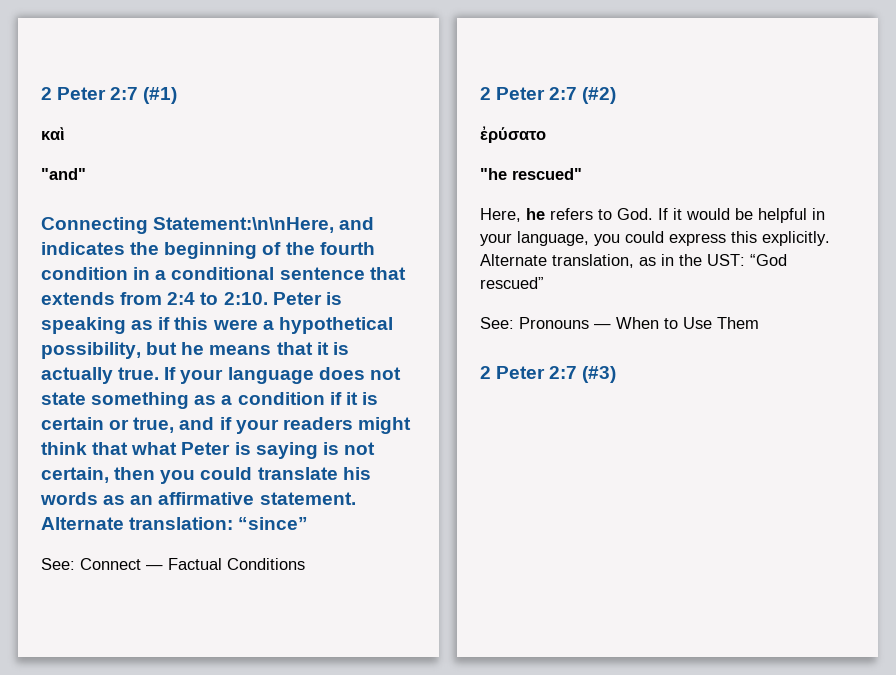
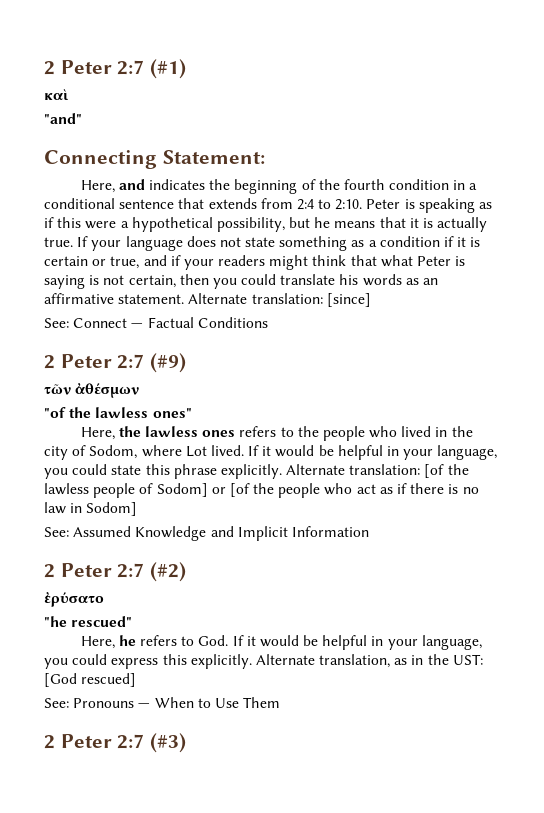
[153,217,335,233] Statement:\n\nHere, -> [162,150,265,164] [80,180,115,193] Statement: // Here,
[238,517,309,530] “since” -> [326,293,371,307] [since]
(305, 564) none -> [44,353,187,373] [44,383,140,398] [44,407,192,418] [80,426,473,441] [44,445,498,460] [44,464,469,479] [44,483,479,498] [44,502,138,516] [44,526,369,541] // 2 Peter 2:7 (#9) // τῶν ἀθέσμων // "of the lawless ones" // Here, the lawless ones refers to the people who lived in the city of Sodom, where Lot lived. If it would be helpful in your language, you could state this phrase explicitly. Alternate translation: [of the lawless people of Sodom] or [of the people who act as if there is no law in Sodom] // See: Assumed Knowledge and Implicit Information
[750,254,787,266] [480,277,544,289] “God rescued” -> [44,673,137,687] [God rescued]

